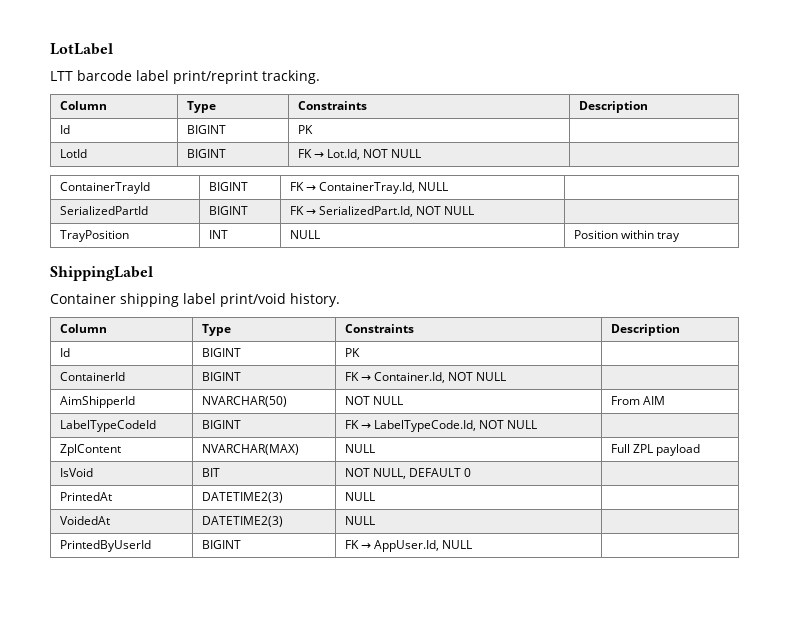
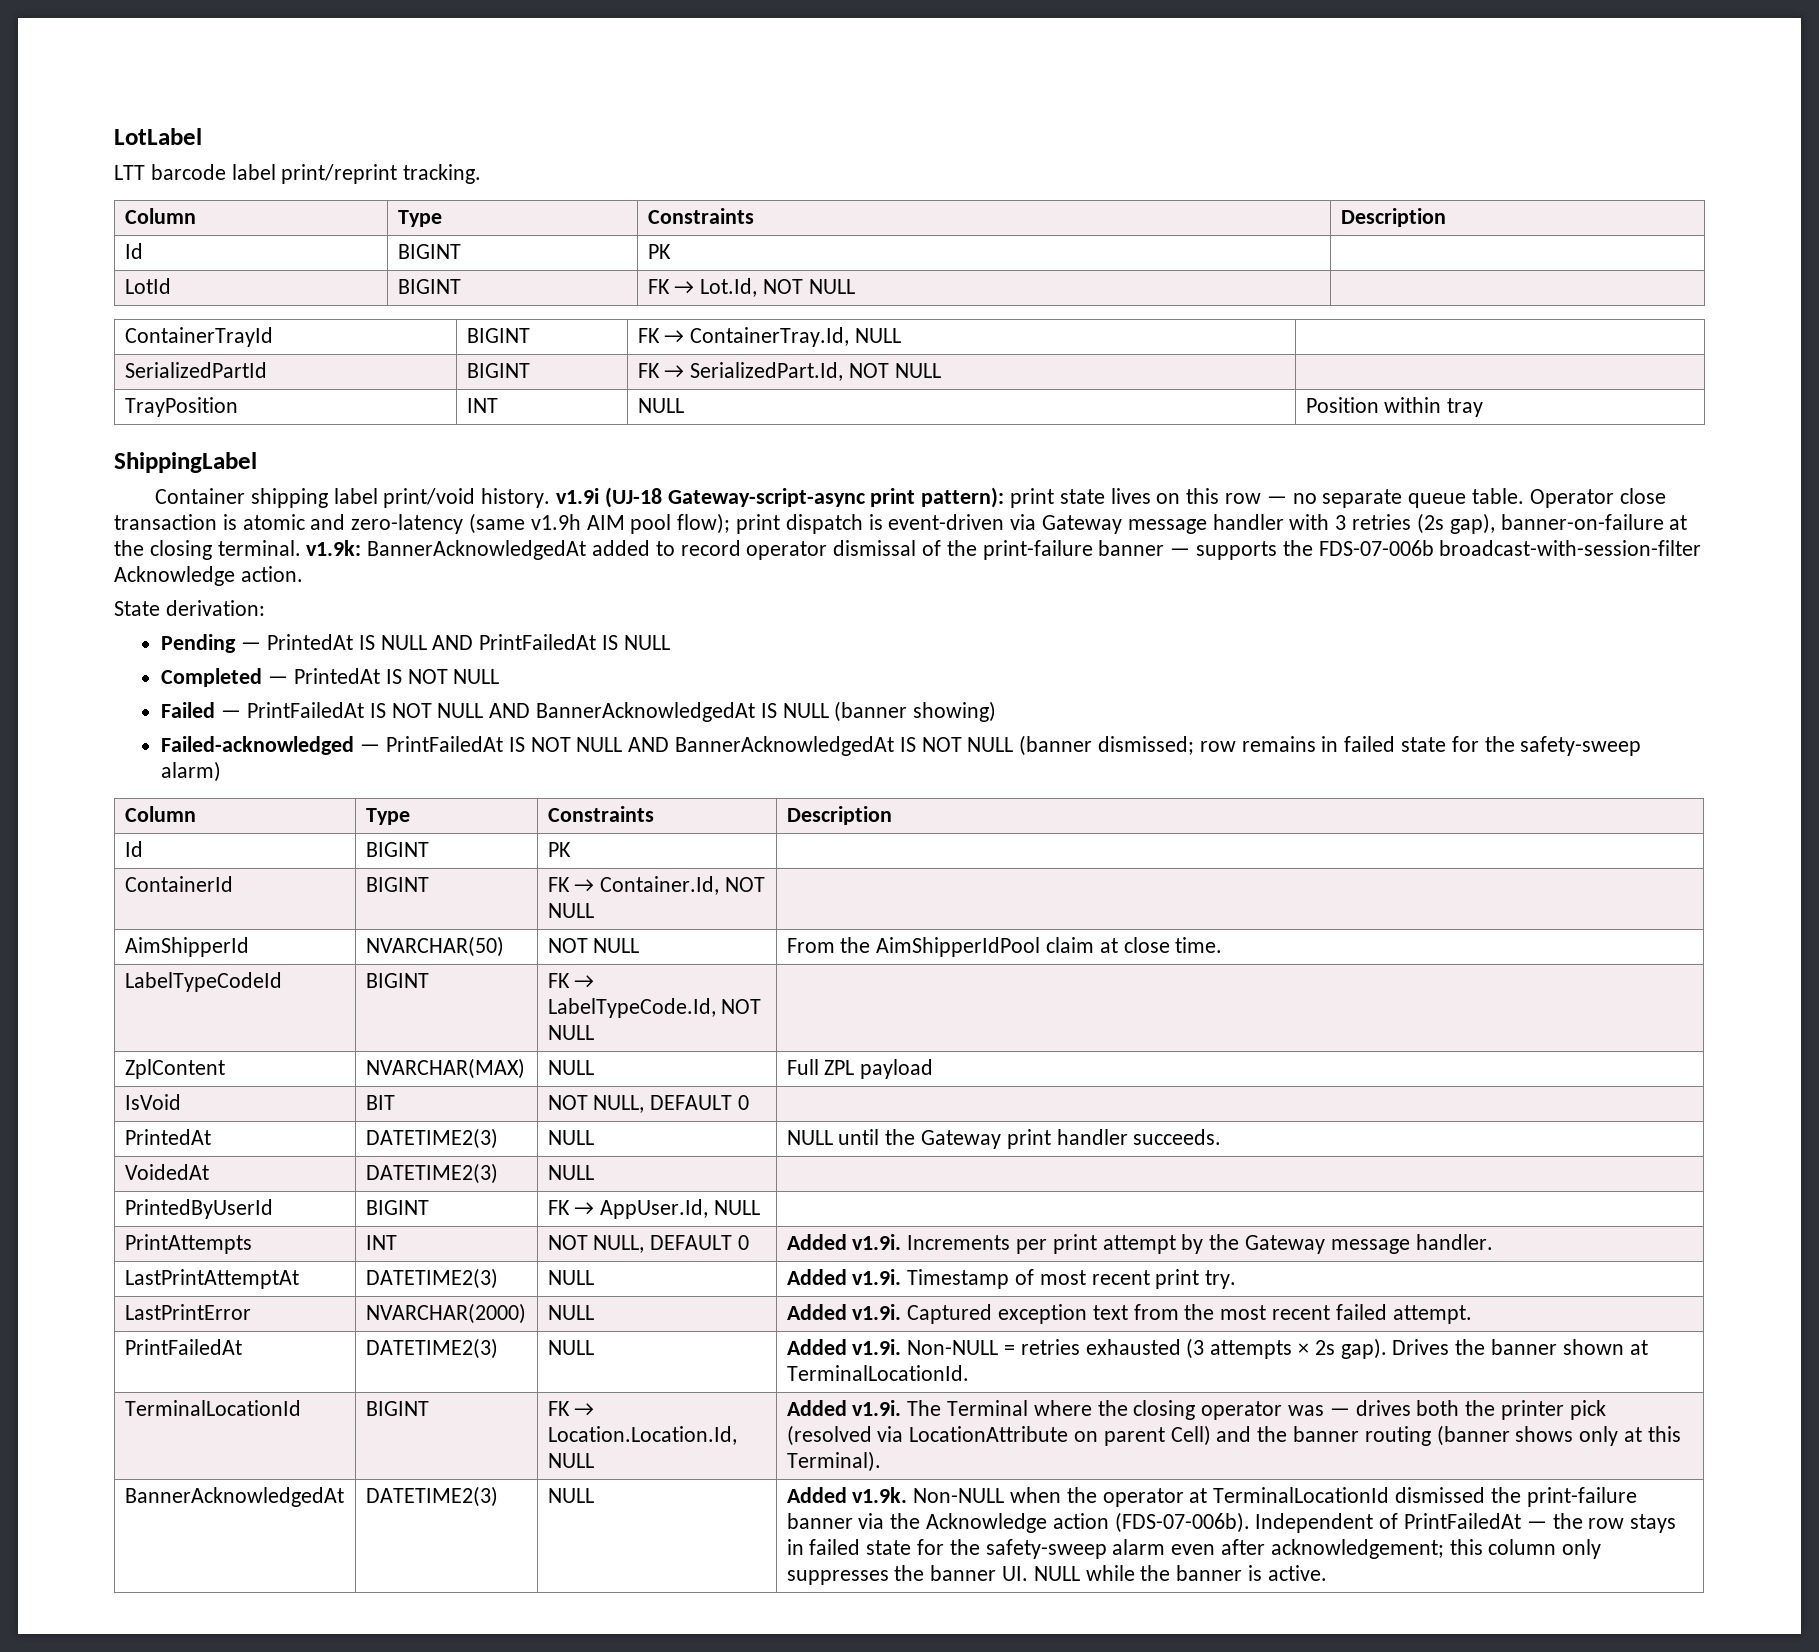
(340, 300) none -> [556,487,1666,508] [114,513,1688,534] [114,540,1702,560] [114,566,303,586] [114,600,265,616] [161,634,670,653] [161,668,500,687] [161,701,997,722] [161,735,1642,756] [161,761,222,782] v1.9i (UJ-18 Gateway-script-async print pattern): print state lives on this row — no separate queue table. Operator close transaction is atomic and zero-latency (same v1.9h AIM pool flow); print dispatch is event-driven via Gateway message handler with 3 retries (2s gap), banner-on-failure at the closing terminal. v1.9k: BannerAcknowledgedAt added to record operator dismissal of the print-failure banner — supports the FDS-07-006b broadcast-with-session-filter Acknowledge action. // State derivation: // Pending — PrintedAt IS NULL AND PrintFailedAt IS NULL // Completed — PrintedAt IS NOT NULL // Failed — PrintFailedAt IS NOT NULL AND BannerAcknowledgedAt IS NULL (banner showing) // Failed-acknowledged — PrintFailedAt IS NOT NULL AND BannerAcknowledgedAt IS NOT NULL (banner dismissed; row remains in failed state for the safety-sweep alarm)
[642,396,665,405] AIM -> [840,937,1223,957] the AimShipperIdPool claim at close time.
(375, 496) none -> [786,1129,1222,1149] NULL until the Gateway print handler succeeds.
(473, 544) none -> [124,1234,252,1254] [365,1235,397,1250] [547,1235,749,1253] [786,1234,1493,1254] [124,1269,299,1289] [365,1268,498,1289] [547,1270,594,1285] [786,1269,1237,1289] [124,1304,251,1320] [365,1303,526,1324] [547,1305,594,1320] [786,1304,1472,1324] [124,1339,242,1355] [365,1338,498,1359] [547,1340,594,1355] [786,1338,1648,1359] [786,1365,969,1381] [124,1400,301,1416] [365,1401,429,1416] [547,1401,595,1416] [547,1426,737,1445] [547,1453,594,1468] [786,1400,1606,1420] [786,1425,1681,1446] [786,1451,881,1472] [124,1487,344,1507] [365,1486,498,1507] [547,1488,594,1503] [786,1487,1637,1507] [786,1512,1677,1533] [786,1539,1602,1559] [786,1565,1327,1585] // PrintAttempts | INT | NOT NULL, DEFAULT 0 | Added v1.9i. Increments per print attempt by the Gateway message handler. // LastPrintAttemptAt | DATETIME2(3) | NULL | Added v1.9i. Timestamp of most recent print try. // LastPrintError | NVARCHAR(2000) | NULL | Added v1.9i. Captured exception text from the most recent failed attempt. // PrintFailedAt | DATETIME2(3) | NULL | Added v1.9i. Non-NULL = retries exhausted (3 attempts × 2s gap). Drives the banner shown at TerminalLocationId. // TerminalLocationId | BIGINT | FK → Location.Location.Id, NULL | Added v1.9i. The Terminal where the closing operator was — drives both the printer pick (resolved via LocationAttribute on parent Cell) and the banner routing (banner shows only at this Terminal). // BannerAcknowledgedAt | DATETIME2(3) | NULL | Added v1.9k. Non-NULL when the operator at TerminalLocationId dismissed the print-failure banner via the Acknowledge action (FDS-07-006b). Independent of PrintFailedAt — the row stays in failed state for the safety-sweep alarm even after acknowledgement; this column only suppresses the banner UI. NULL while the banner is active.

